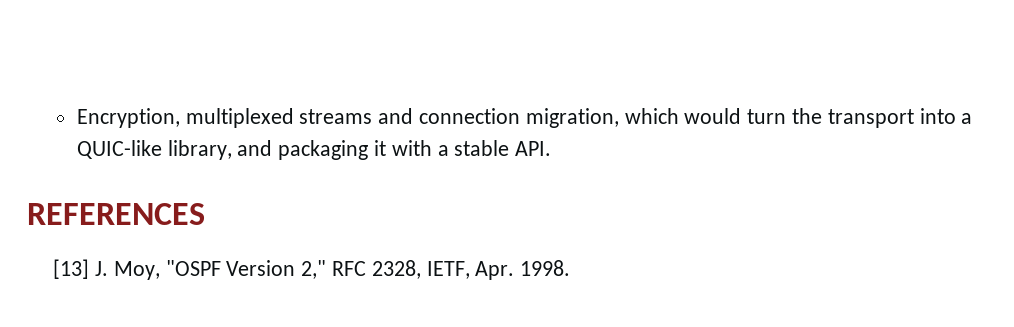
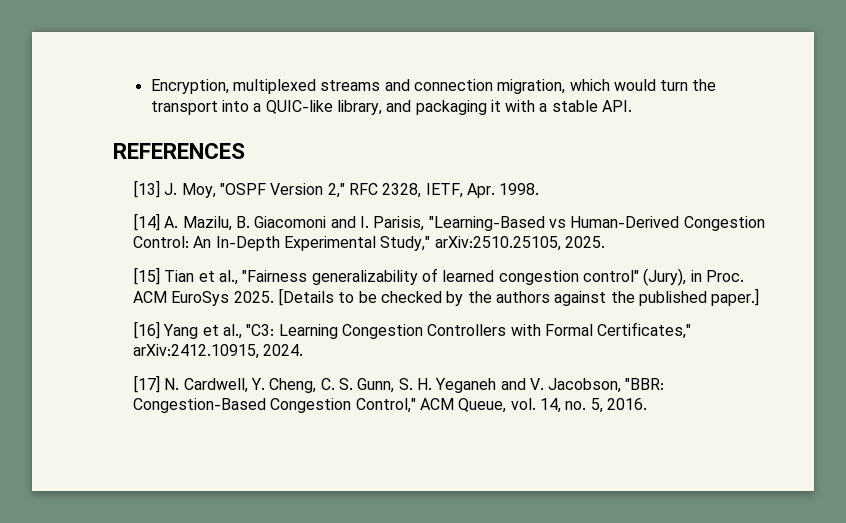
(571, 268) none -> [132,213,765,231] [132,236,605,251] [132,267,744,286] [132,288,760,306] [132,321,692,339] [132,344,304,359] [132,375,665,393] [132,398,647,413] // [14] A. Mazilu, B. Giacomoni and I. Parisis, "Learning-Based vs Human-Derived Congestion Control: An In-Depth Experimental Study," arXiv:2510.25105, 2025. // [15] Tian et al., "Fairness generalizability of learned congestion control" (Jury), in Proc. ACM EuroSys 2025. [Details to be checked by the authors against the published paper.] // [16] Yang et al., "C3: Learning Congestion Controllers with Formal Certificates," arXiv:2412.10915, 2024. // [17] N. Cardwell, Y. Cheng, C. S. Gunn, S. H. Yeganeh and V. Jacobson, "BBR: Congestion-Based Congestion Control," ACM Queue, vol. 14, no. 5, 2016.

